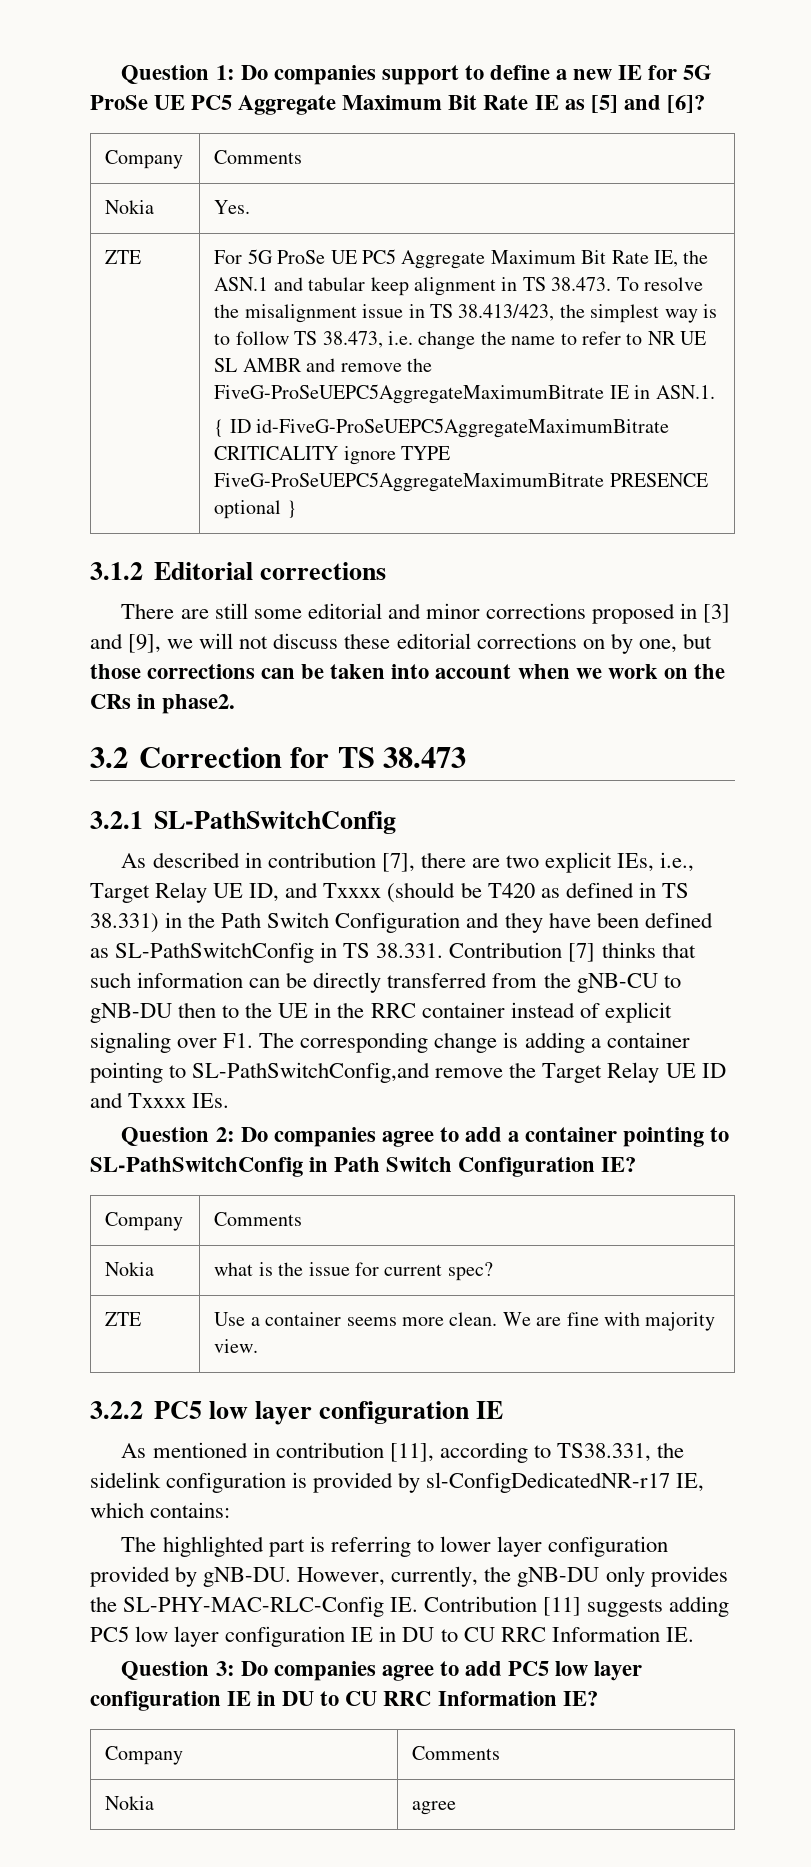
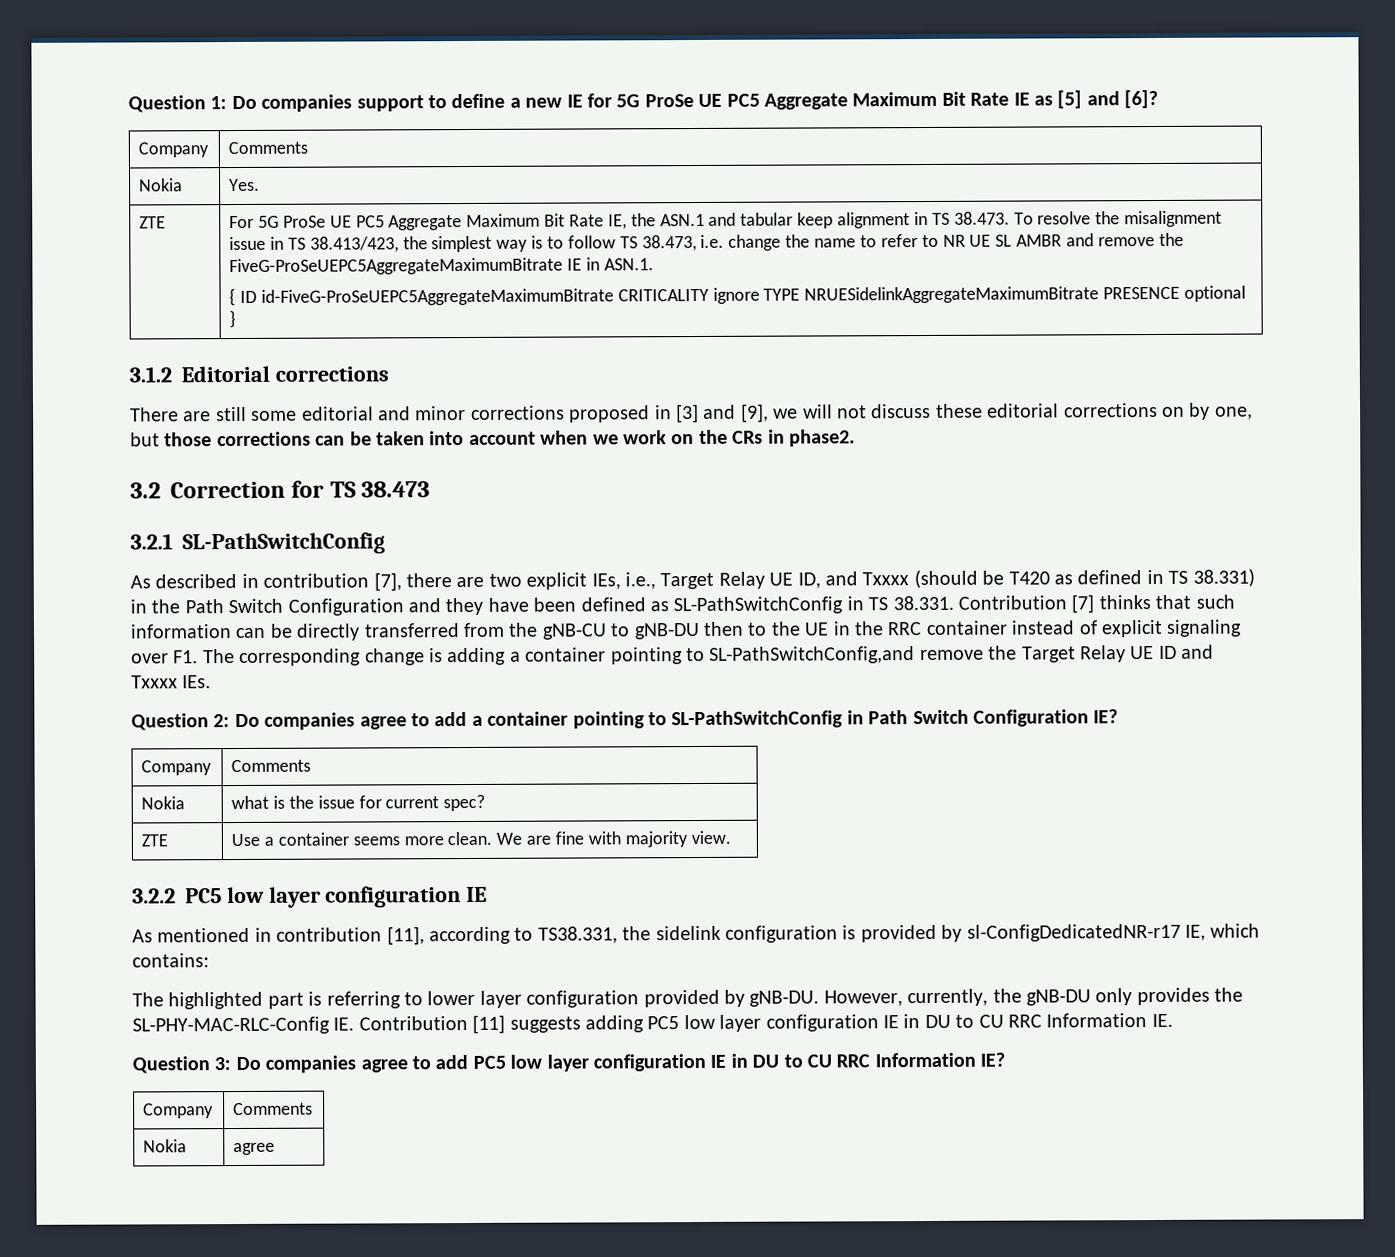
[214,472,605,492] FiveG-ProSeUEPC5AggregateMaximumBitrate -> [804,286,1100,304] NRUESidelinkAggregateMaximumBitrate

